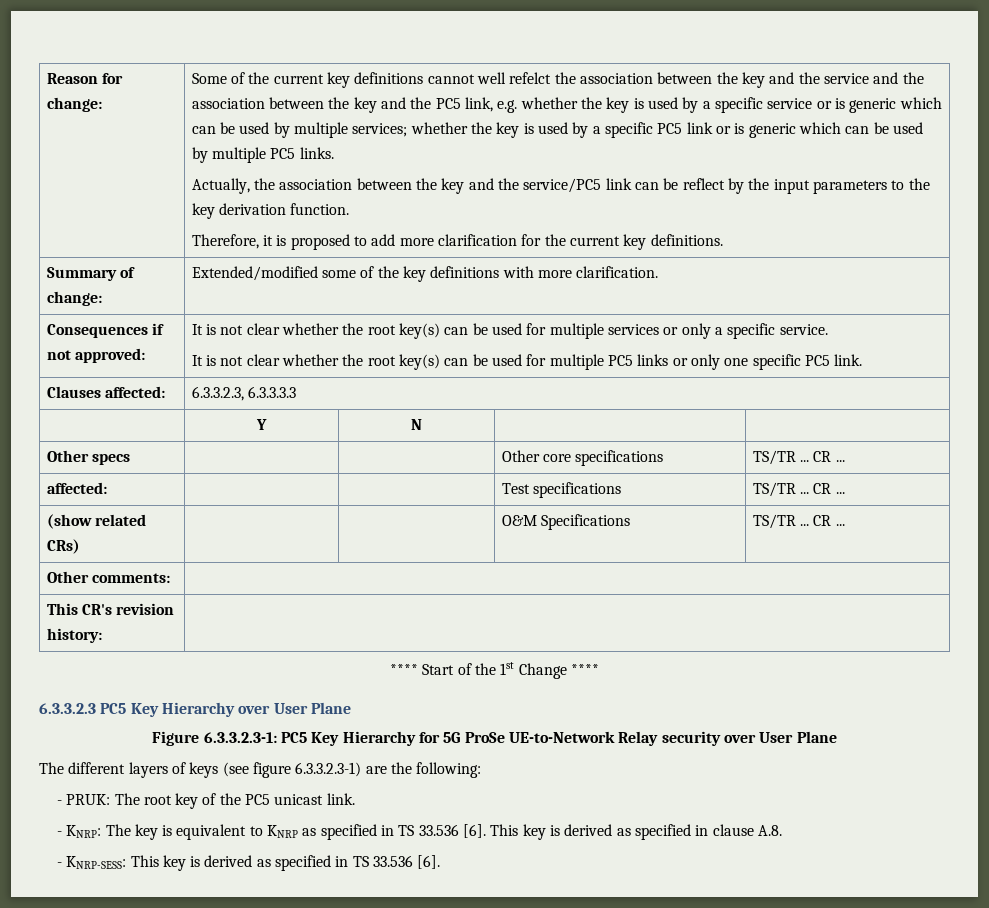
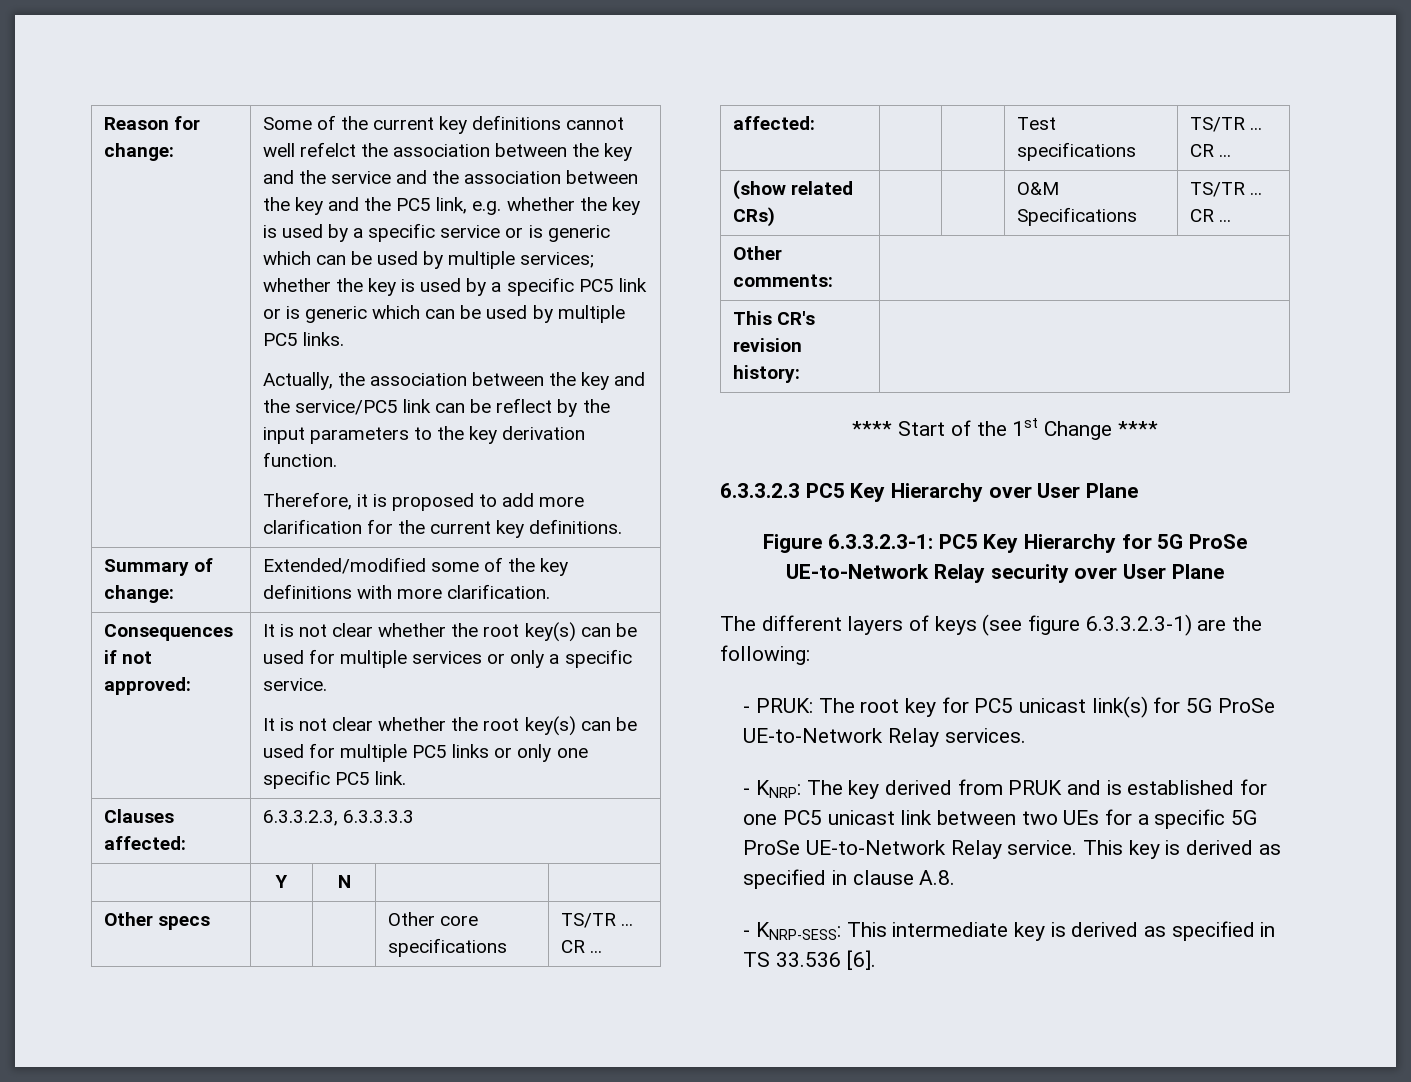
[202,793,355,805] [56,824,487,840] of the PC5 unicast link. // - KNRP: The key is equivalent to KNRP as specified in TS 33.536 [6]. -> [941,696,1275,718] [743,728,1026,747] [743,779,1268,799] [743,809,1258,829] [743,840,1078,859] for PC5 unicast link(s) for 5G ProSe UE-to-Network Relay services. // - KNRP: The key derived from PRUK and is established for one PC5 unicast link between two UEs for a specific 5G ProSe UE-to-Network Relay service.
(159, 861) none -> [892,922,1009,937] intermediate

